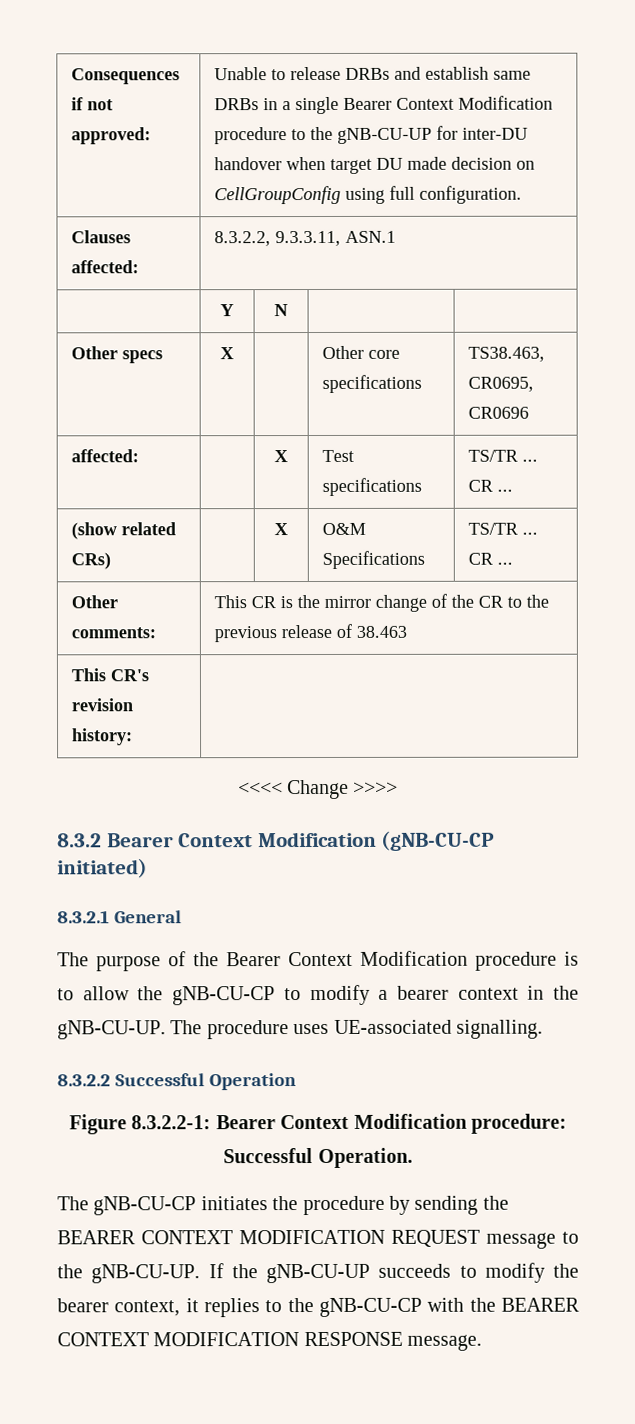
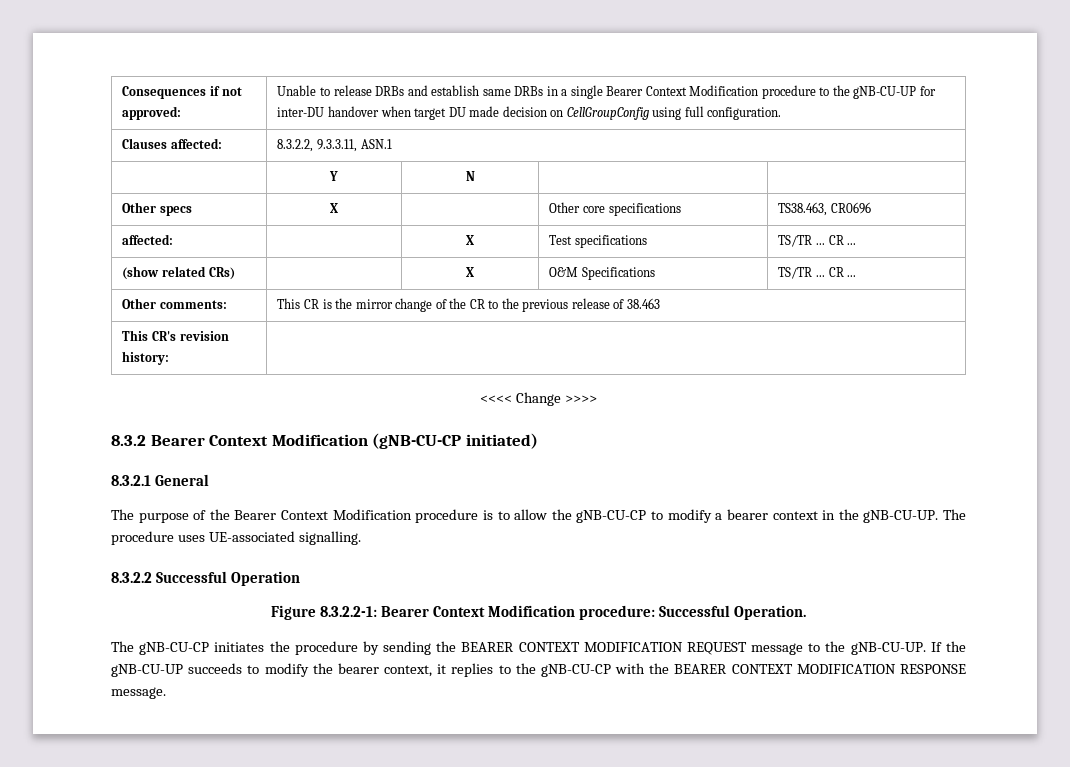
[467,376,534,392] CR0695, -> (828, 209) none

